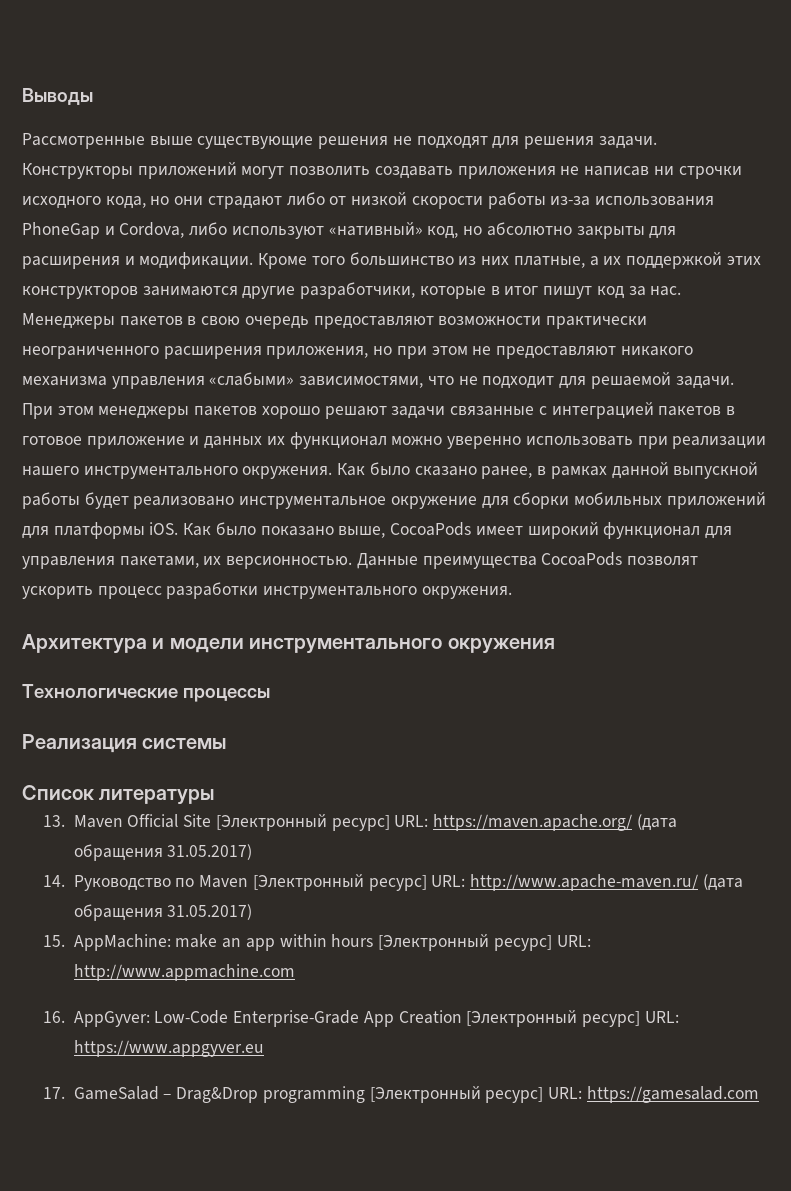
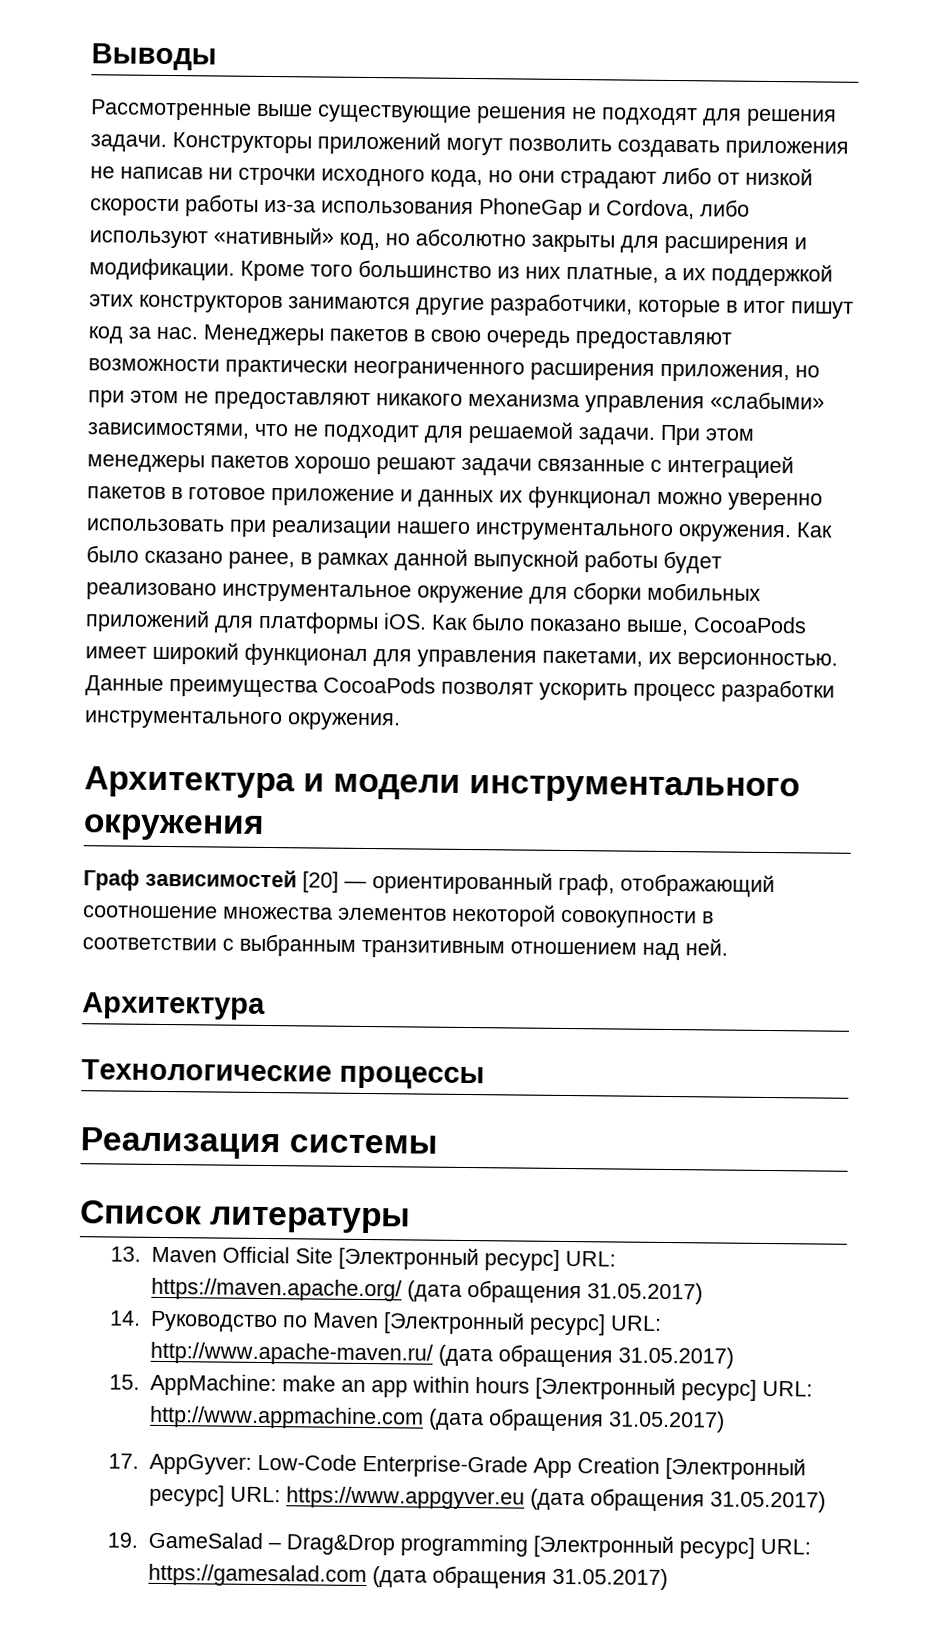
(555, 646) none -> [83,868,775,898] [83,903,714,929] [82,933,728,961] [82,992,266,1020] // Граф зависимостей [20] — ориентированный граф, отображающий соотношение множества элементов некоторой совокупности в соответствии с выбранным транзитивным отношением над ней. // Архитектура
[42,1011,65,1023] // 16. -> [428,1408,726,1433] [108,1453,140,1469] (дата обращения 31.05.2017) // 17.
[42,1087,65,1099] // 17. -> [530,1488,827,1513] [107,1532,139,1548] (дата обращения 31.05.2017) // 19.
(759, 1094) none -> [372,1565,669,1591] (дата обращения 31.05.2017)

